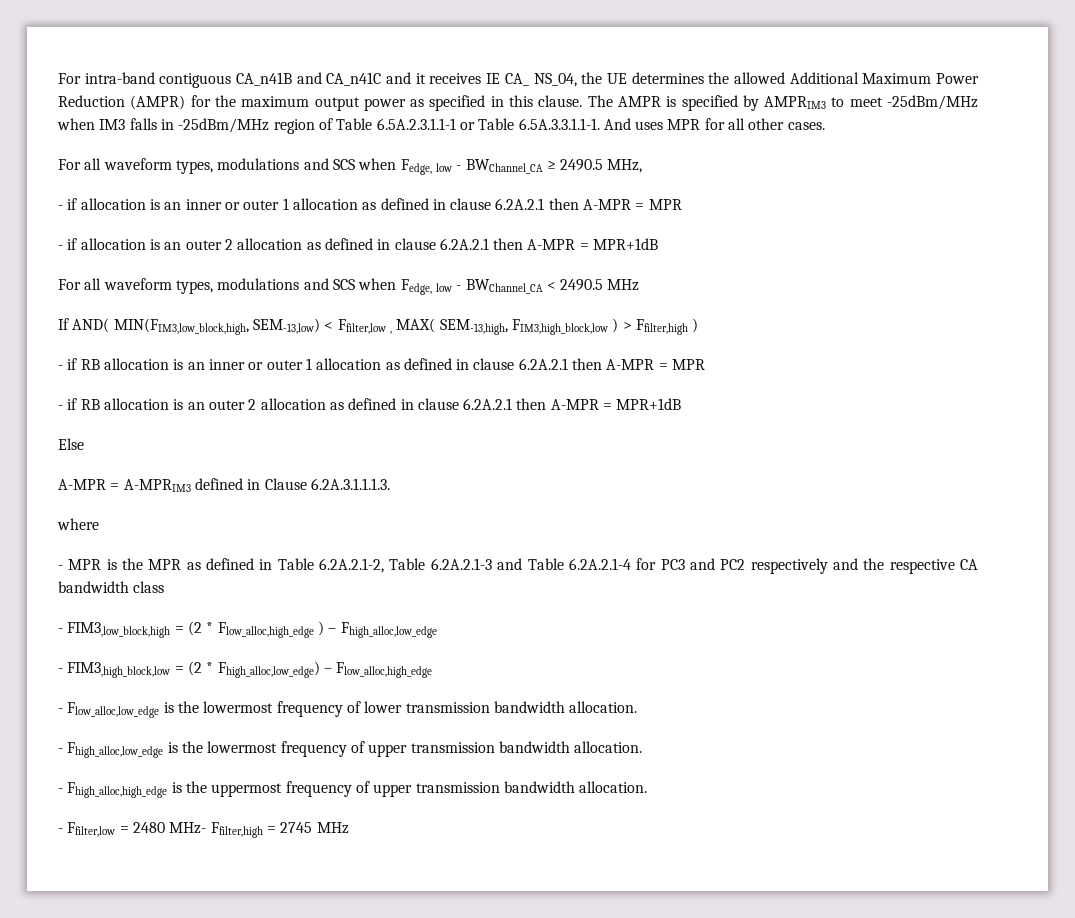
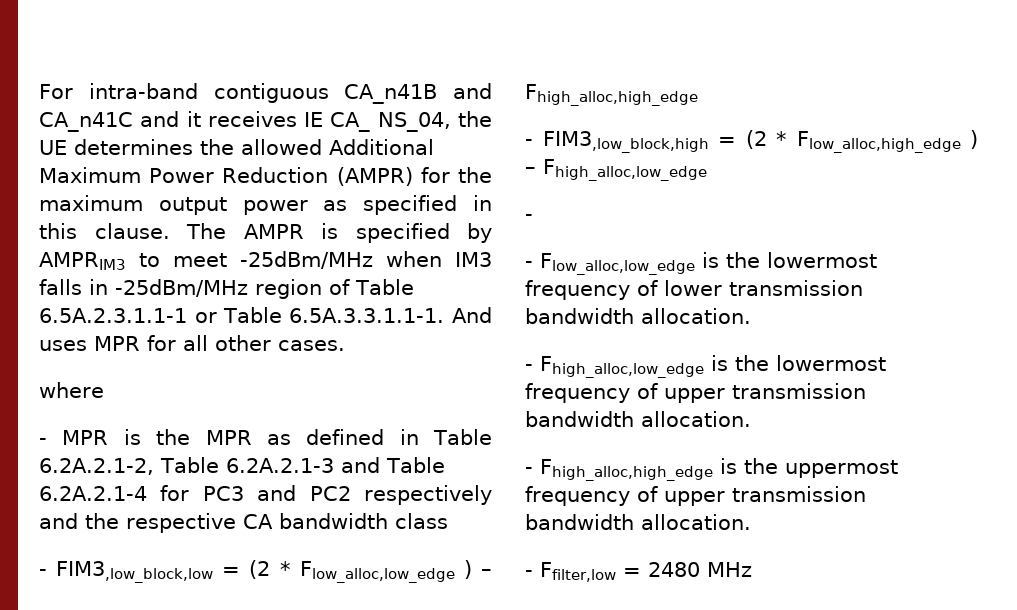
[58,158,643,175] [58,198,682,210] [58,238,659,250] [58,278,640,295] [58,318,699,335] [58,358,706,370] [58,398,682,410] [58,438,84,450] [58,478,390,492] // For all waveform types, modulations and SCS when Fedge, low - BWChannel_CA ≥ 2490.5 MHz, // - if allocation is an inner or outer 1 allocation as defined in clause 6.2A.2.1 then A-MPR = MPR // - if allocation is an outer 2 allocation as defined in clause 6.2A.2.1 then A-MPR = MPR+1dB // For all waveform types, modulations and SCS when Fedge, low - BWChannel_CA < 2490.5 MHz // If AND( MIN(FIM3,low_block,high, SEM-13,low) < Ffilter,low , MAX( SEM-13,high, FIM3,high_block,low ) > Ffilter,high ) // - if RB allocation is an inner or outer 1 allocation as defined in clause 6.2A.2.1 then A-MPR = MPR // - if RB allocation is an outer 2 allocation as defined in clause 6.2A.2.1 then A-MPR = MPR+1dB // Else // A-MPR = A-MPRIM3 defined in Clause 6.2A.3.1.1.1.3. -> (345, 345) none
(165, 587) none -> [39,560,493,583] [525,84,698,106] // - FIM3,low_block,low = (2 * Flow_alloc,low_edge ) – Fhigh_alloc,high_edge
[67,661,433,678] FIM3,high_block,low = (2 * Fhigh_alloc,low_edge) – Flow_alloc,high_edge -> (533, 217) none
[169,822,313,838] MHz- Ffilter,high = 2745 -> (700, 569) none

